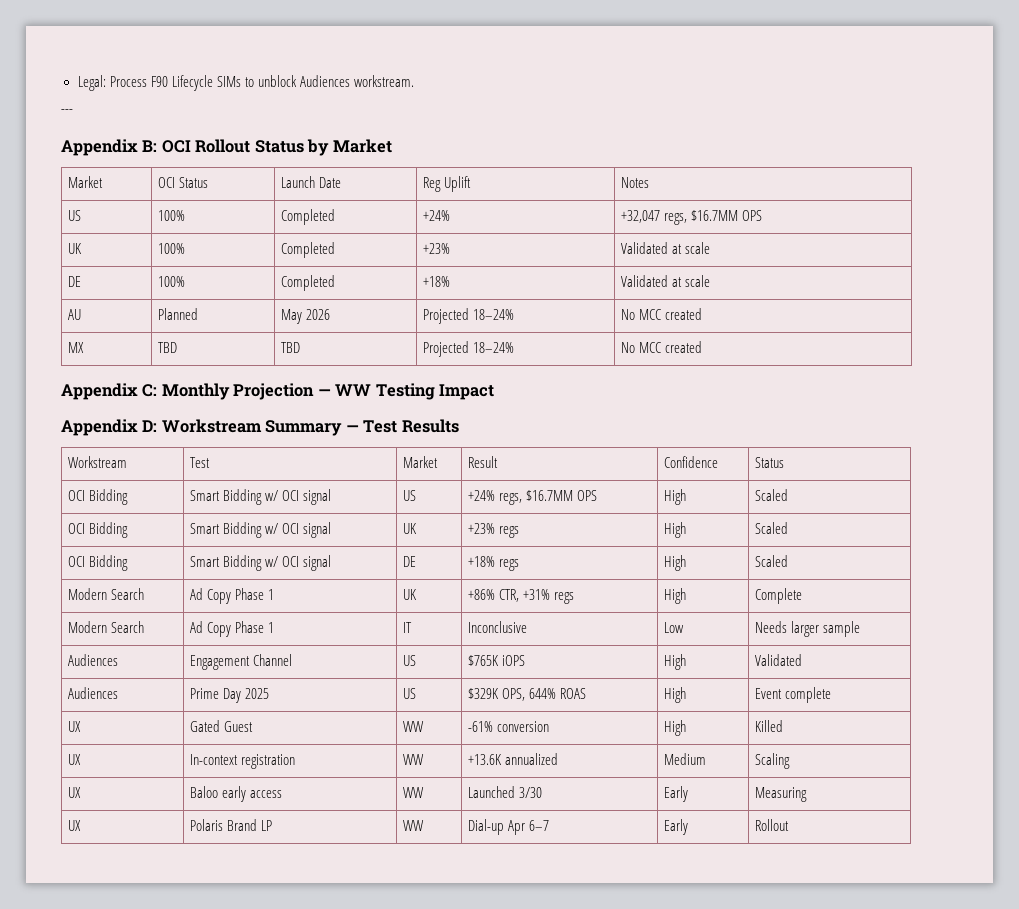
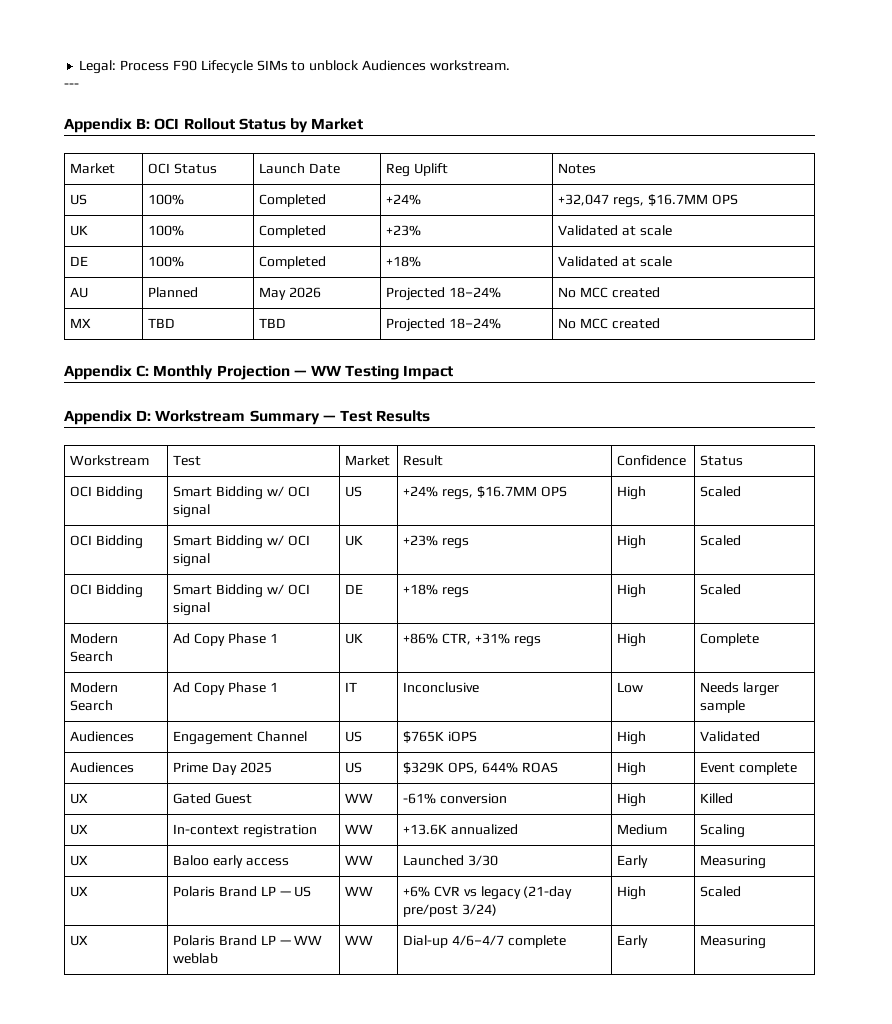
(273, 825) none -> [279,886,312,897] [345,886,374,896] [403,886,573,900] [403,904,498,917] [617,886,647,900] [700,886,742,897] [70,935,89,946] [173,935,323,946] [173,953,219,964] — US | WW | +6% CVR vs legacy (21-day pre/post 3/24) | High | Scaled // UX | Polaris Brand LP — WW weblab
[508,820,550,835] [664,819,689,835] [755,819,790,831] Apr 6–7 | Early | Rollout -> [452,935,566,948] [617,935,649,948] [700,935,767,949] 4/6–4/7 complete | Early | Measuring

